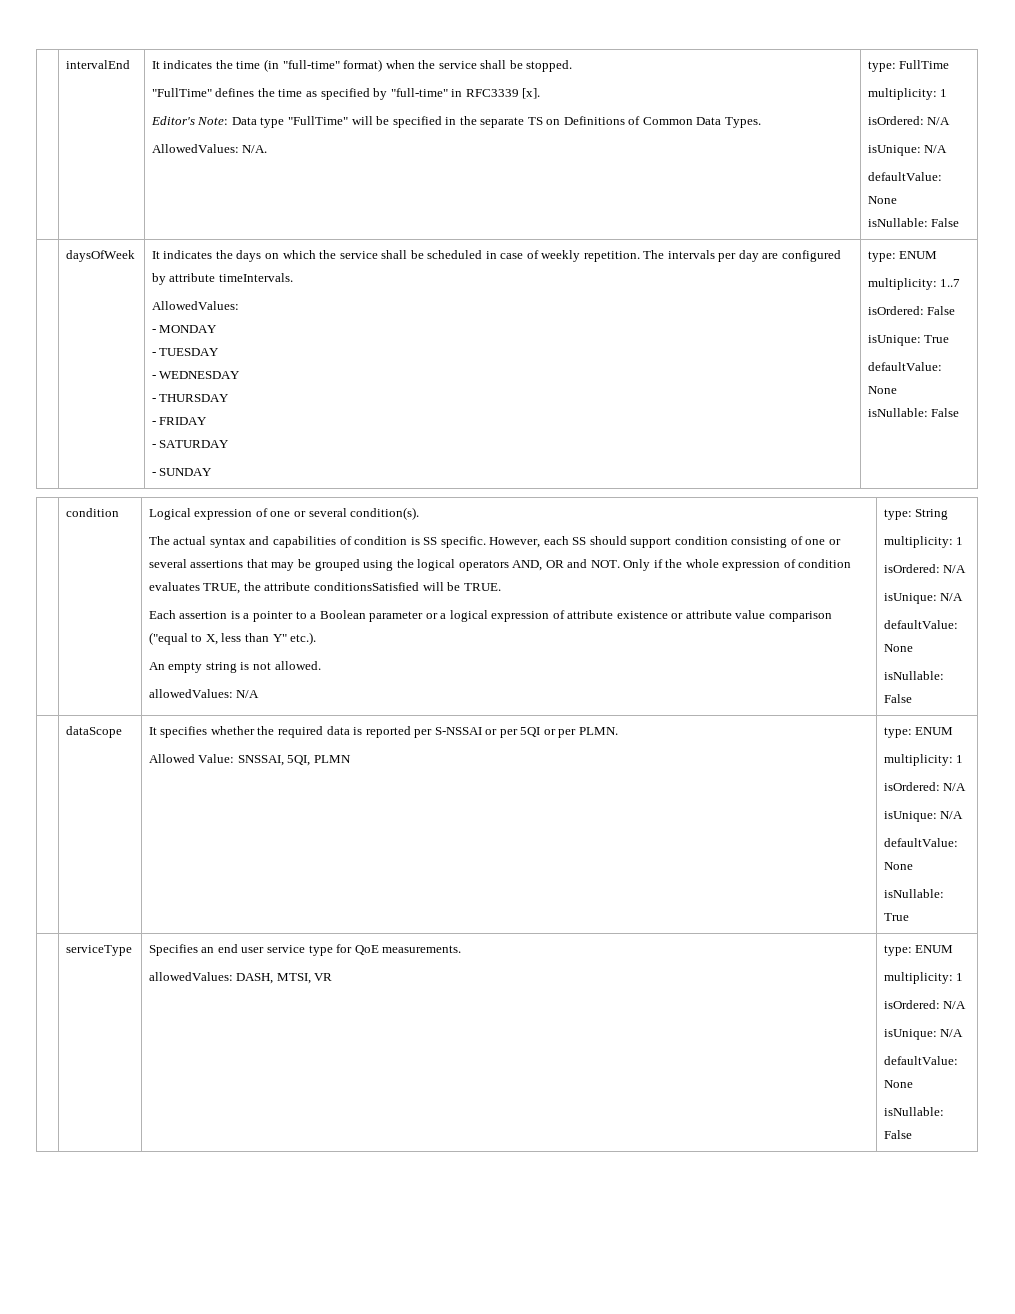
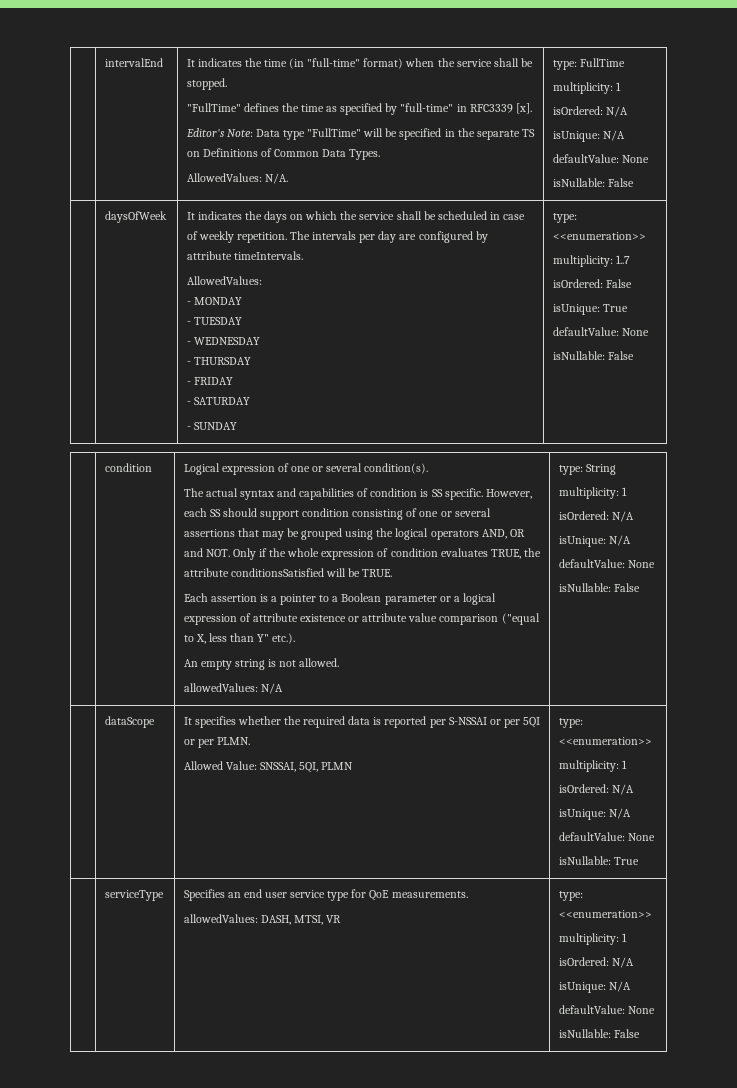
[899,251,938,259] ENUM -> [552,232,646,240] <<enumeration>>
[915,727,954,735] ENUM -> [558,737,652,745] <<enumeration>>
[915,945,954,953] ENUM -> [558,910,652,918] <<enumeration>>

